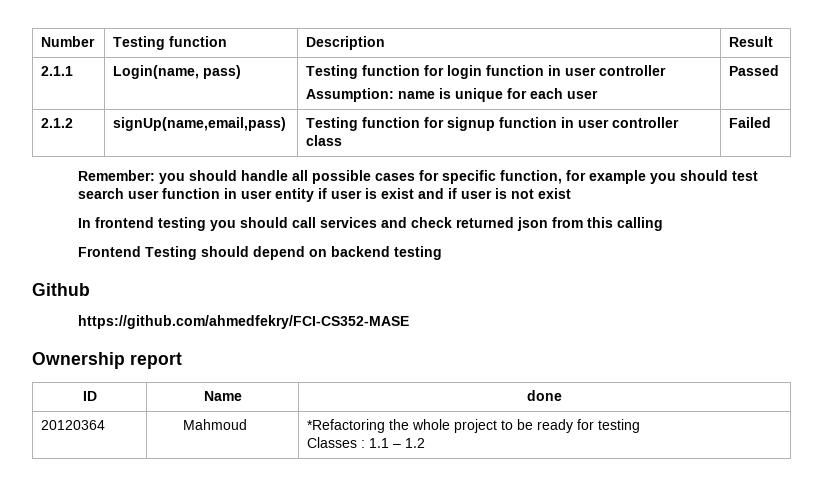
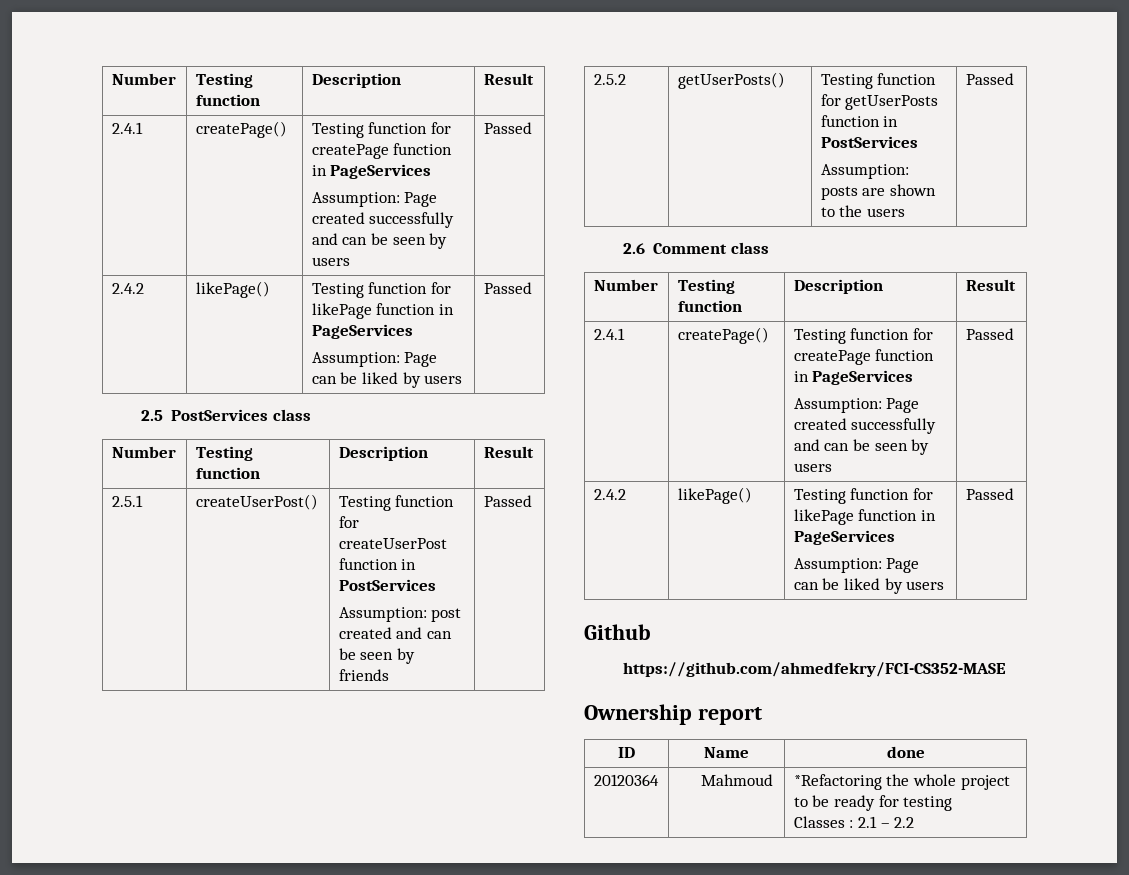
[41,36,96,47] [113,36,228,50] [306,36,386,50] [729,36,774,47] [41,66,74,76] [113,65,242,79] [306,65,667,79] [306,88,599,102] [729,65,780,76] [41,118,74,128] [113,117,287,131] [306,117,680,131] [306,135,343,146] [729,117,772,128] [78,170,759,184] [78,188,572,202] [78,217,664,231] [78,246,443,260] Number | Testing function | Description | Result // 2.1.1 | Login(name, pass) | Testing function for login function in user controller // Assumption: name is unique for each user | Passed // 2.1.2 | signUp(name,email,pass) | Testing function for signup function in user controller class | Failed // Remember: you should handle all possible cases for specific function, for example you should test search user function in user entity if user is exist and if user is not exist // In frontend testing you should call services and check returned json from this calling // Frontend Testing should depend on backend testing -> [111,73,176,85] [195,73,253,88] [195,94,260,106] [311,73,401,88] [483,73,534,85] [111,122,143,134] [195,121,287,138] [311,122,452,138] [311,143,453,159] [311,164,432,179] [311,192,438,207] [311,212,455,228] [311,233,448,249] [311,257,350,266] [483,122,532,134] [111,283,144,294] [195,281,270,298] [311,282,452,298] [311,303,455,319] [311,324,413,339] [311,352,438,367] [311,372,463,388] [483,282,532,294] [140,409,311,421] [111,446,176,458] [195,446,253,461] [195,467,260,479] [338,446,428,461] [483,446,534,458] [111,495,143,507] [195,494,318,510] [338,495,455,511] [338,516,359,528] [338,538,447,549] [338,558,417,570] [338,579,436,591] [338,607,462,622] [338,627,453,639] [338,648,416,664] [338,669,389,681] [483,495,532,507] [593,74,626,85] [677,72,785,89] [820,73,937,89] [820,94,939,110] [820,115,899,127] [820,136,918,148] [820,164,909,179] [820,184,937,200] [820,205,906,217] [965,73,1014,85] [622,242,769,254] [593,279,658,291] [677,279,735,294] [677,300,742,312] [793,279,883,294] [965,279,1016,291] [593,328,625,340] [677,327,769,344] [793,328,934,344] [793,349,935,365] [793,370,914,385] [793,398,920,413] [793,418,937,434] [793,439,930,455] [793,463,832,472] [965,328,1014,340] [593,489,626,500] [677,487,752,504] [793,488,934,504] [793,509,937,525] [793,530,895,545] [793,558,920,573] [793,578,945,594] [965,488,1014,500] Number | Testing function | Description | Result // 2.4.1 | createPage() | Testing function for createPage function in PageServices // Assumption: Page created successfully and can be seen by users | Passed // 2.4.2 | likePage() | Testing function for likePage function in PageServices // Assumption: Page can be liked by users | Passed // 2.5 PostServices class // Number | Testing function | Description | Result // 2.5.1 | createUserPost() | Testing function for createUserPost function in PostServices // Assumption: post created and can be seen by friends | Passed // 2.5.2 | getUserPosts() | Testing function for getUserPosts function in PostServices // Assumption: posts are shown to the users | Passed // 2.6 Comment class // Number | Testing function | Description | Result // 2.4.1 | createPage() | Testing function for createPage function in PageServices // Assumption: Page created successfully and can be seen by users | Passed // 2.4.2 | likePage() | Testing function for likePage function in PageServices // Assumption: Page can be liked by users | Passed
[369,438,426,448] 1.1 – 1.2 -> [858,816,915,828] 2.1 – 2.2

